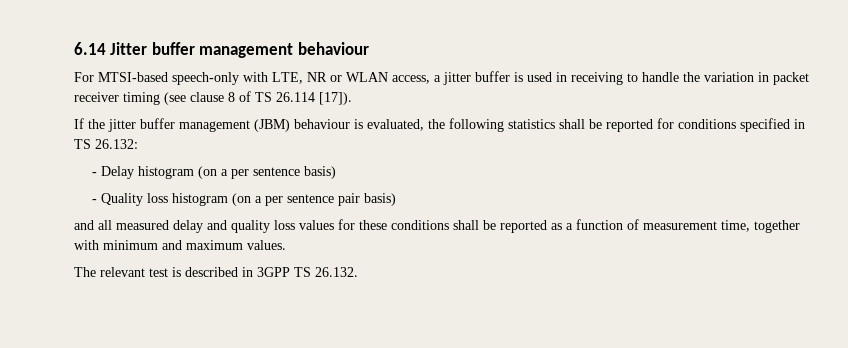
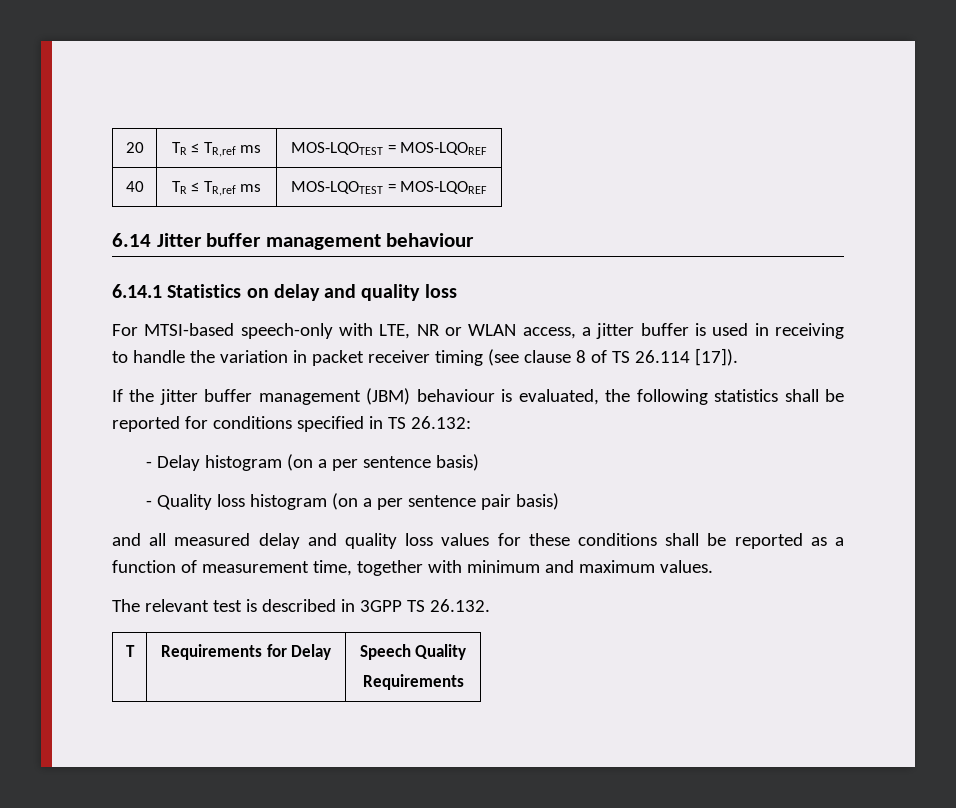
(74, 48) none -> [125,142,144,153] [171,142,262,157] [291,142,487,155] [125,181,144,192] [171,181,262,196] [291,181,487,194] 20 | TR ≤ TR,ref ms | MOS-LQOTEST = MOS-LQOREF // 40 | TR ≤ TR,ref ms | MOS-LQOTEST = MOS-LQOREF //
(369, 48) none -> [112,284,457,301] // 6.14.1 Statistics on delay and quality loss
(358, 272) none -> [125,645,135,657] [161,644,331,660] [359,644,467,660] [362,674,464,690] // T | Requirements for Delay | Speech Quality // Requirements

